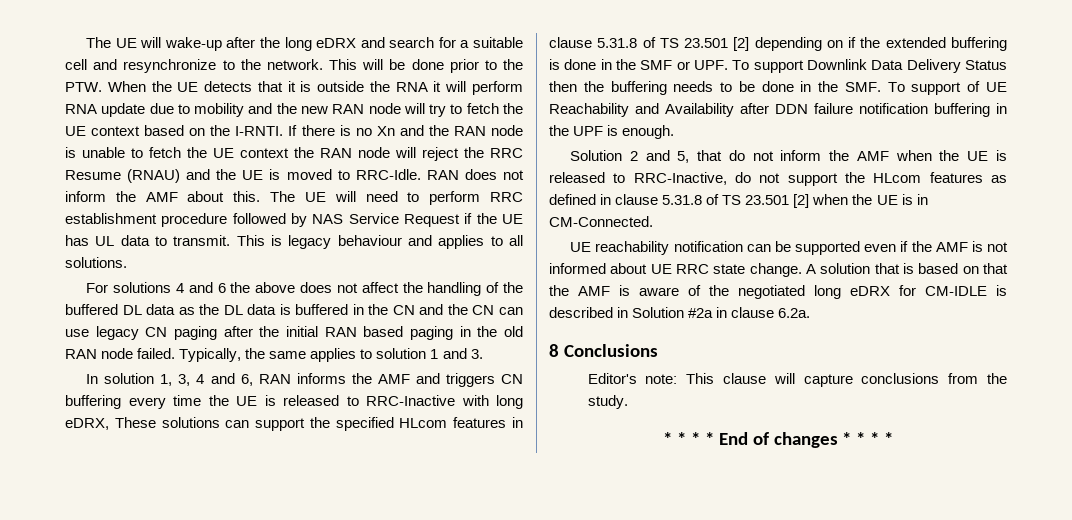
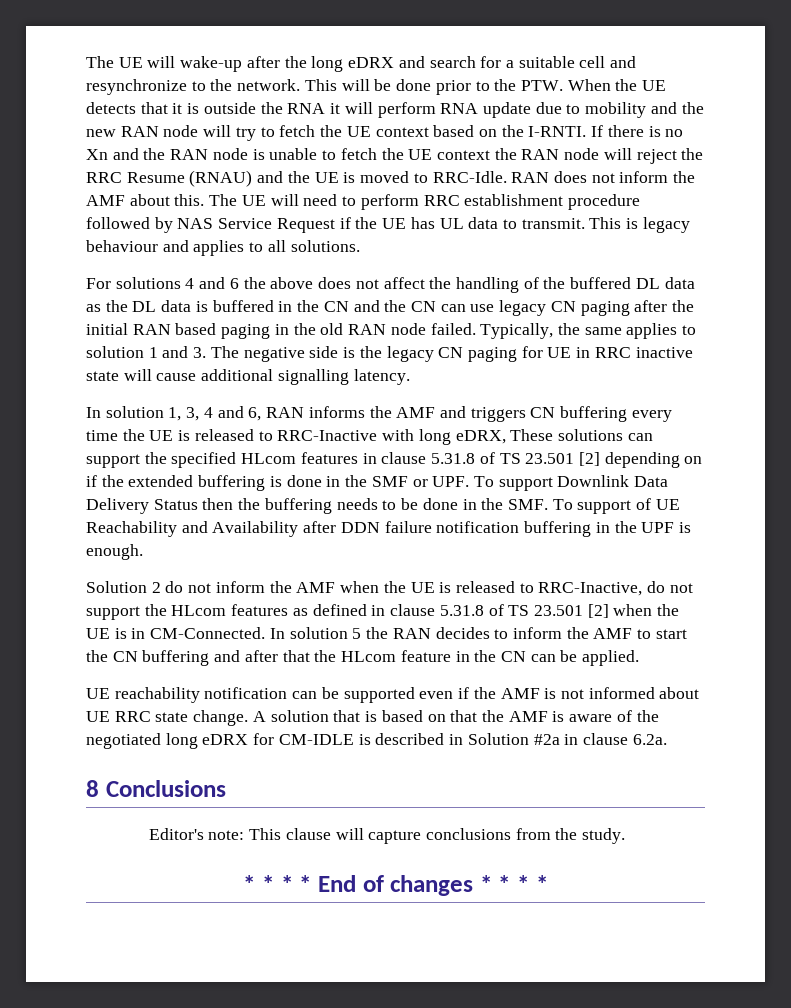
(483, 354) none -> [210,346,693,362] [86,369,410,385] The negative side is the legacy CN paging for UE in RRC inactive state will cause additional signalling latency.
[645,150,723,163] and 5, that -> (161, 587) none
(653, 221) none -> [269,627,687,639] [86,650,640,666] In solution 5 the RAN decides to inform the AMF to start the CN buffering and after that the HLcom feature in the CN can be applied.

